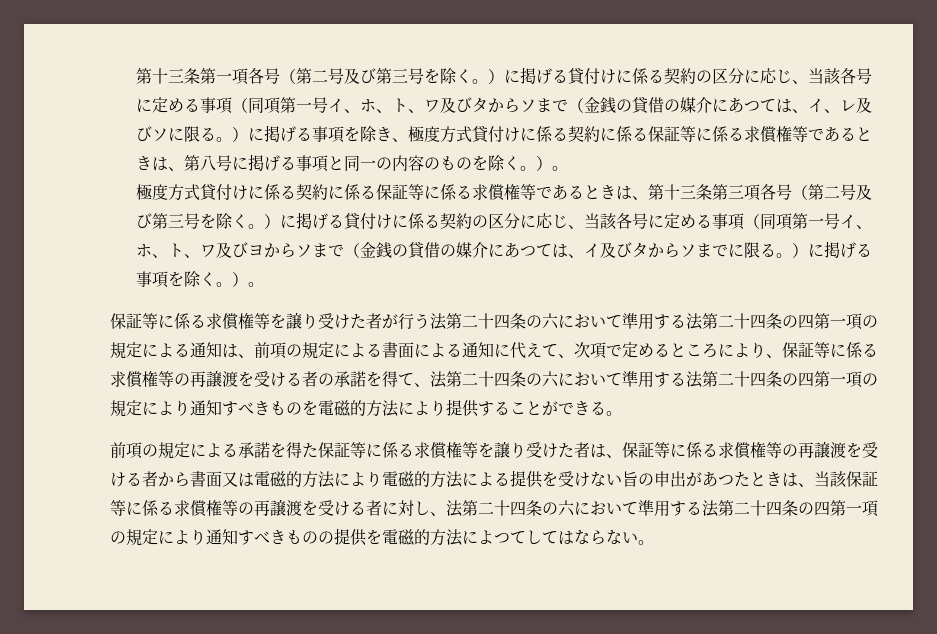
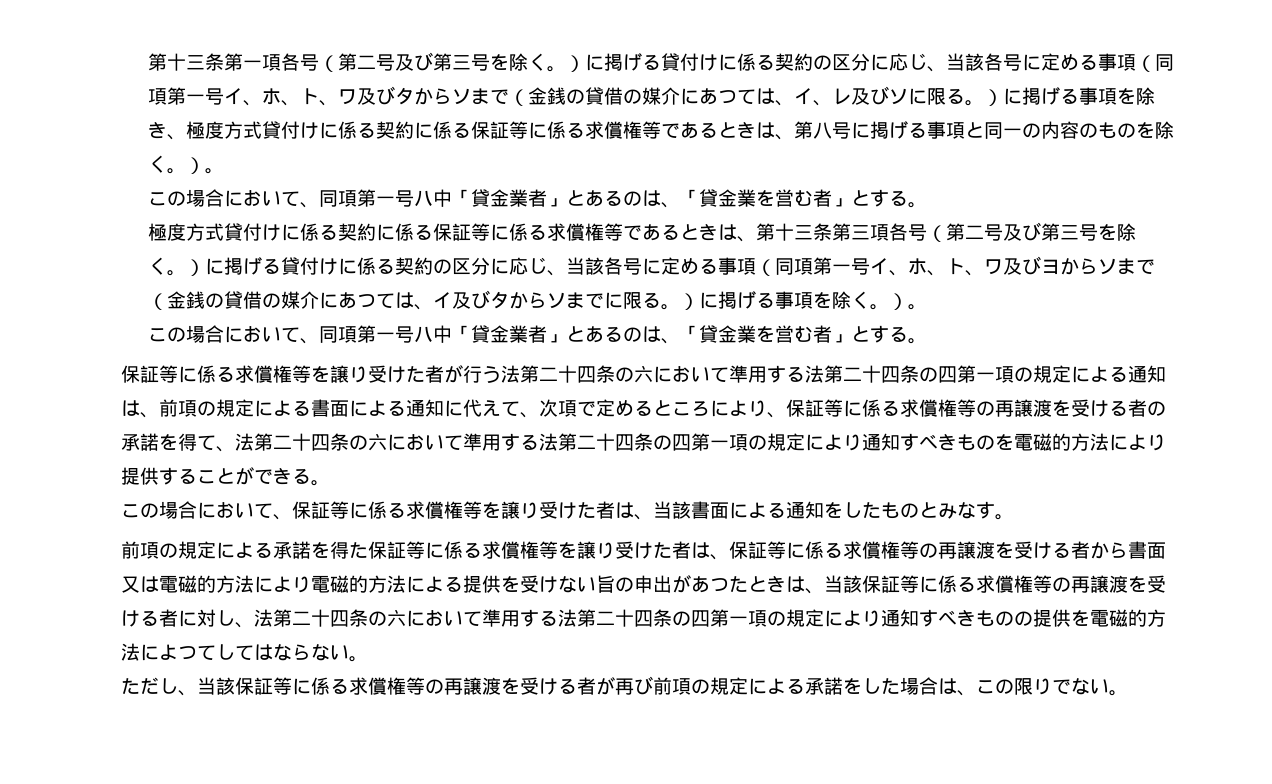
(569, 168) none -> [147,189,927,208] // この場合において、同項第一号ハ中「貸金業者」とあるのは、「貸金業を営む者」とする。
(265, 284) none -> [147,325,927,344] // この場合において、同項第一号ハ中「貸金業者」とあるのは、「貸金業を営む者」とする。
(623, 413) none -> [120,501,1014,520] // この場合において、保証等に係る求償権等を譲り受けた者は、当該書面による通知をしたものとみなす。
(655, 542) none -> [120,676,1128,696] // ただし、当該保証等に係る求償権等の再譲渡を受ける者が再び前項の規定による承諾をした場合は、この限りでない。

